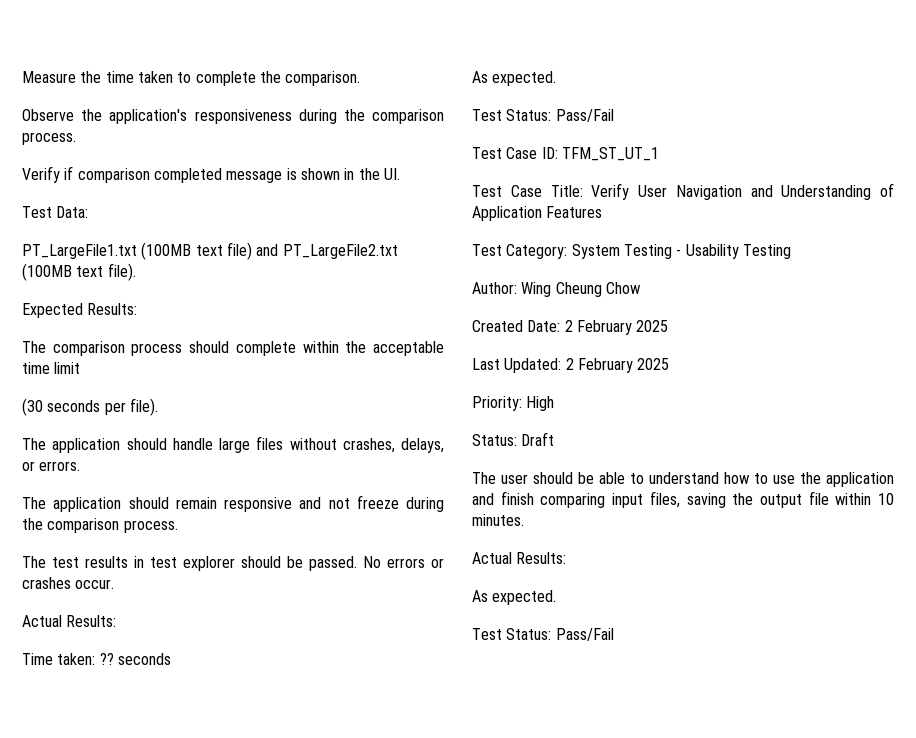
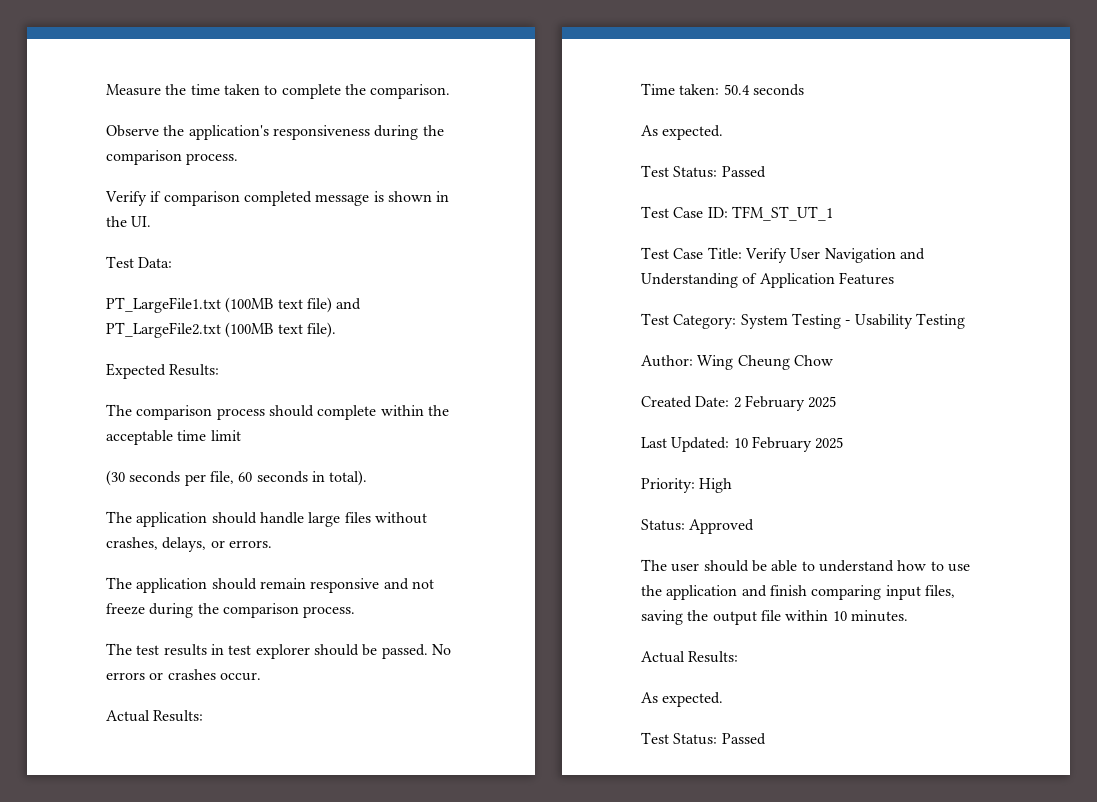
[129,398,158,416] file). -> [209,470,368,486] file, 60 seconds in total).
[99,653,114,665] ?? -> [723,84,750,95] 50.4
[555,109,614,122] Pass/Fail -> [721,166,766,178] Passed
[565,358,574,370] 2 -> [733,438,748,448] 10
[521,432,555,446] Draft -> [689,519,755,534] Approved
[555,628,614,641] Pass/Fail -> [721,733,766,745] Passed

